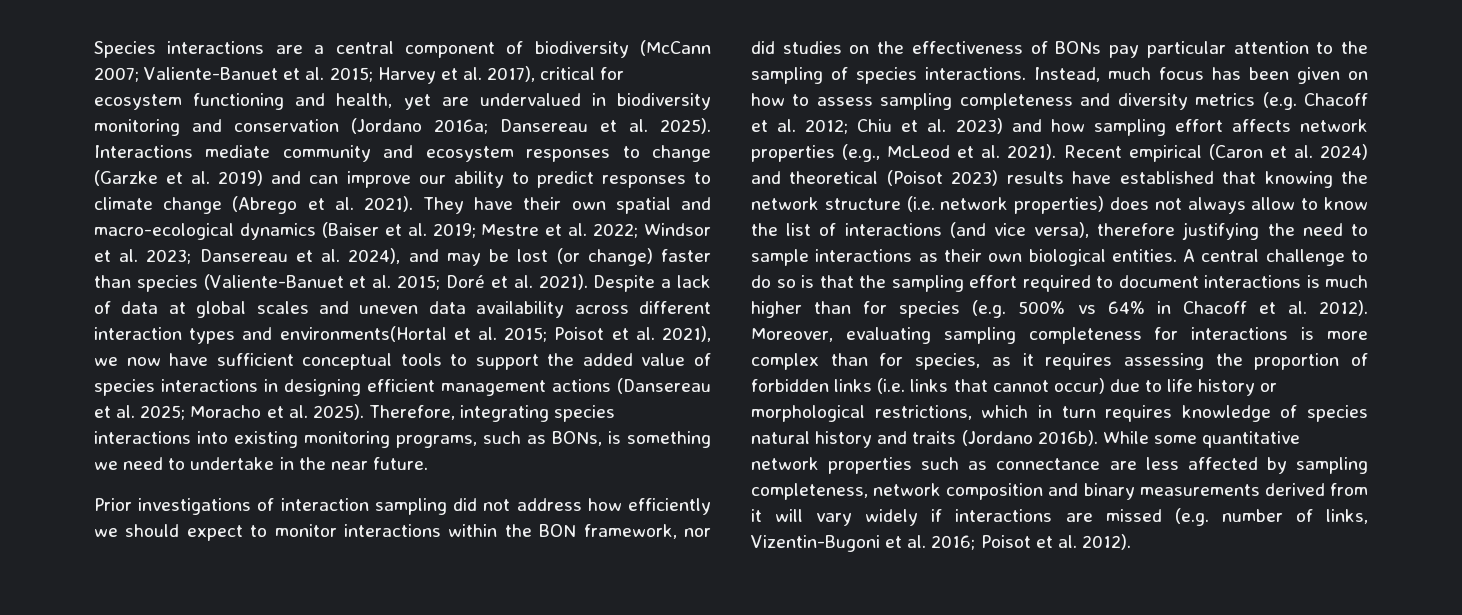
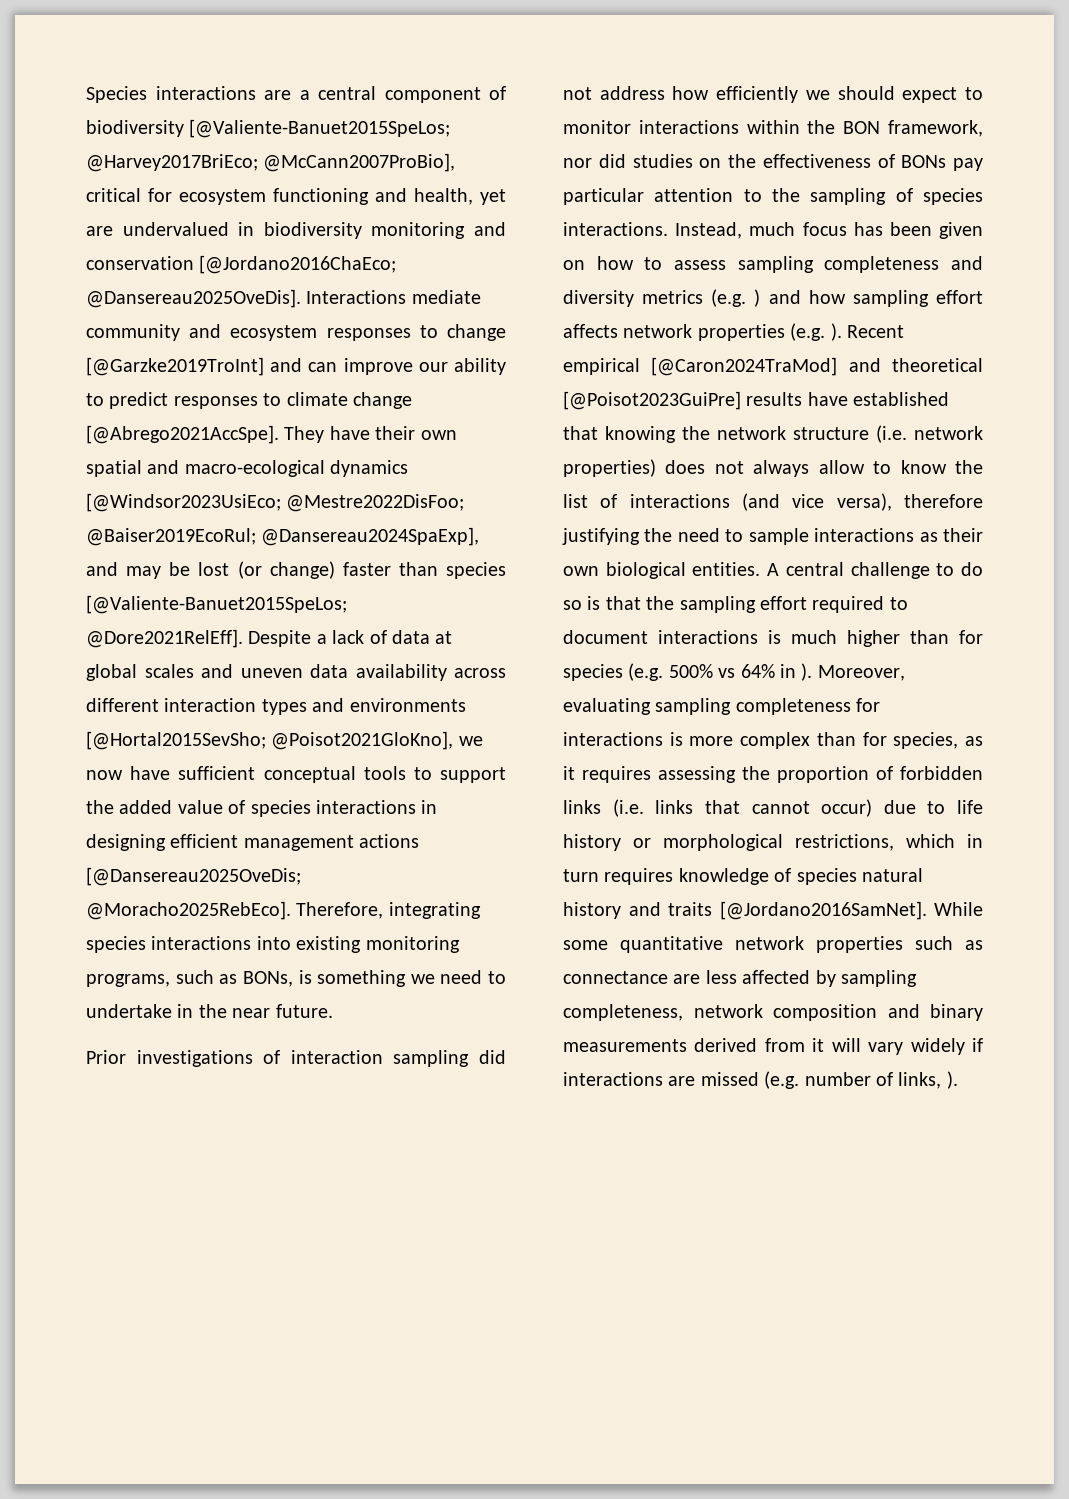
[640,40,711,56] [94,66,536,84] (McCann 2007; Valiente-Banuet et al. 2015; Harvey et al. 2017), -> [189,119,451,138] [86,153,456,172] [@Valiente-Banuet2015SpeLos; @Harvey2017BriEco; @McCann2007ProBio],
[351,118,711,134] (Jordano 2016a; Dansereau et al. 2025). -> [199,255,397,274] [86,289,301,308] [@Jordano2016ChaEco; @Dansereau2025OveDis].
[94,170,264,186] (Garzke et al. 2019) -> [86,357,264,376] [@Garzke2019TroInt]
[232,196,413,214] (Abrego et al. 2021). -> [86,425,279,444] [@Abrego2021AccSpe].
[321,222,711,238] [94,248,401,264] (Baiser et al. 2019; Mestre et al. 2022; Windsor et al. 2023; Dansereau et al. 2024), -> [86,493,465,512] [86,527,480,546] [@Windsor2023UsiEco; @Mestre2022DisFoo; @Baiser2019EcoRul; @Dansereau2024SpaExp],
[203,274,588,290] (Valiente-Banuet et al. 2015; Doré et al. 2021). -> [86,595,347,614] [86,629,243,648] [@Valiente-Banuet2015SpeLos; @Dore2021RelEff].
[279,326,711,342] environments(Hortal et al. 2015; Poisot et al. 2021), -> [349,698,466,712] [86,731,454,750] environments [@Hortal2015SevSho; @Poisot2021GloKno],
[617,378,711,394] [94,404,364,420] (Dansereau et al. 2025; Moracho et al. 2025). -> [86,867,301,886] [86,901,291,920] [@Dansereau2025OveDis; @Moracho2025RebEco].
[1304,93,1368,106] [751,118,1003,134] Chacoff et al. 2012; Chiu et al. 2023) -> [754,289,761,307] )
[842,144,1368,162] [751,170,999,186] (e.g., McLeod et al. 2021). Recent empirical (Caron et al. 2024) and theoretical (Poisot 2023) -> [790,323,904,341] [563,357,983,376] [563,391,741,410] (e.g. ). Recent empirical [@Caron2024TraMod] and theoretical [@Poisot2023GuiPre]
[1182,300,1368,316] Chacoff et al. 2012). -> [801,663,813,681] ).
[961,430,1098,446] (Jordano 2016b). -> [719,901,927,920] [@Jordano2016SamNet].
[751,534,1131,552] Vizentin-Bugoni et al. 2016; Poisot et al. 2012). -> [946,1071,958,1089] ).

